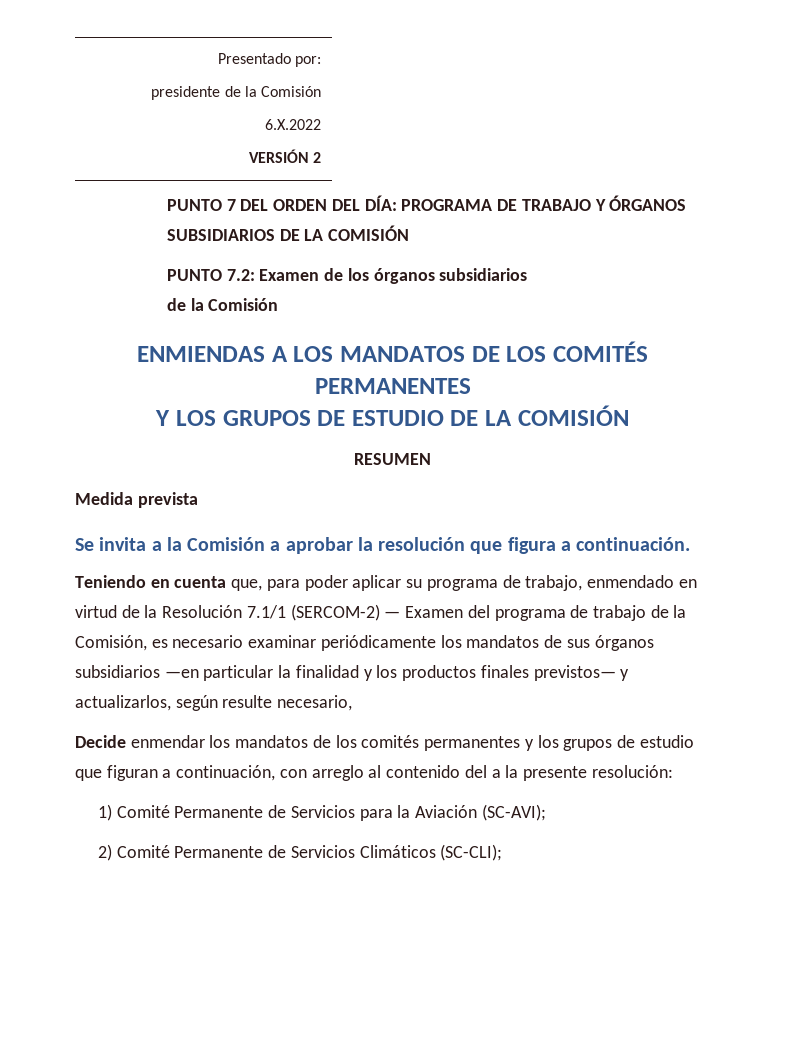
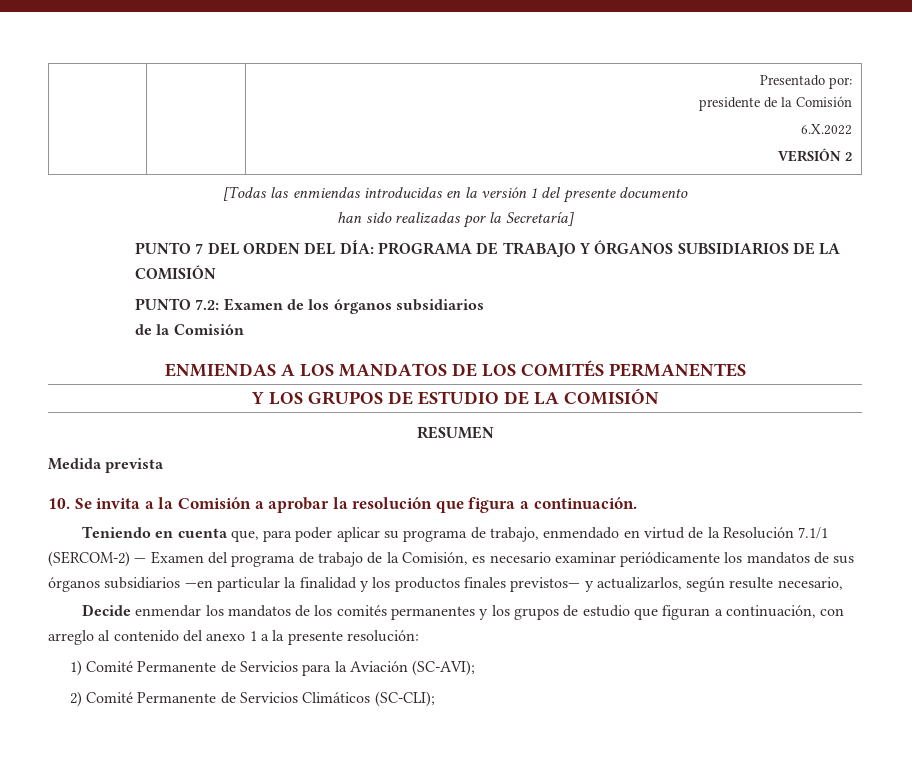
(322, 157) none -> [222,186,689,203] [337,211,574,228] // [Todas las enmiendas introducidas en la versión 1 del presente documento // han sido realizadas por la Secretaría]
(198, 500) none -> [48,498,70,509] 10.
(487, 771) none -> [206,631,257,641] anexo 1

